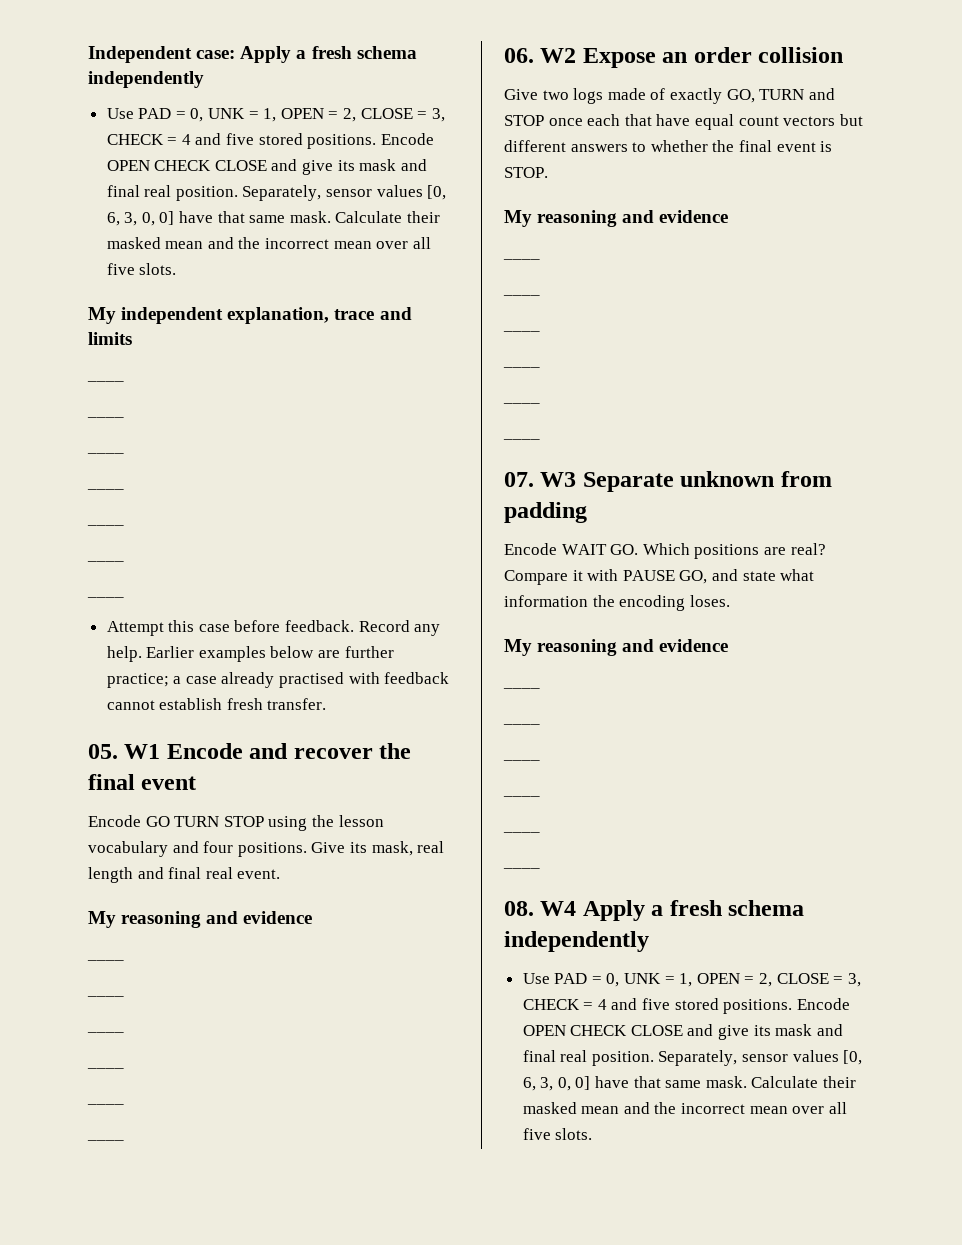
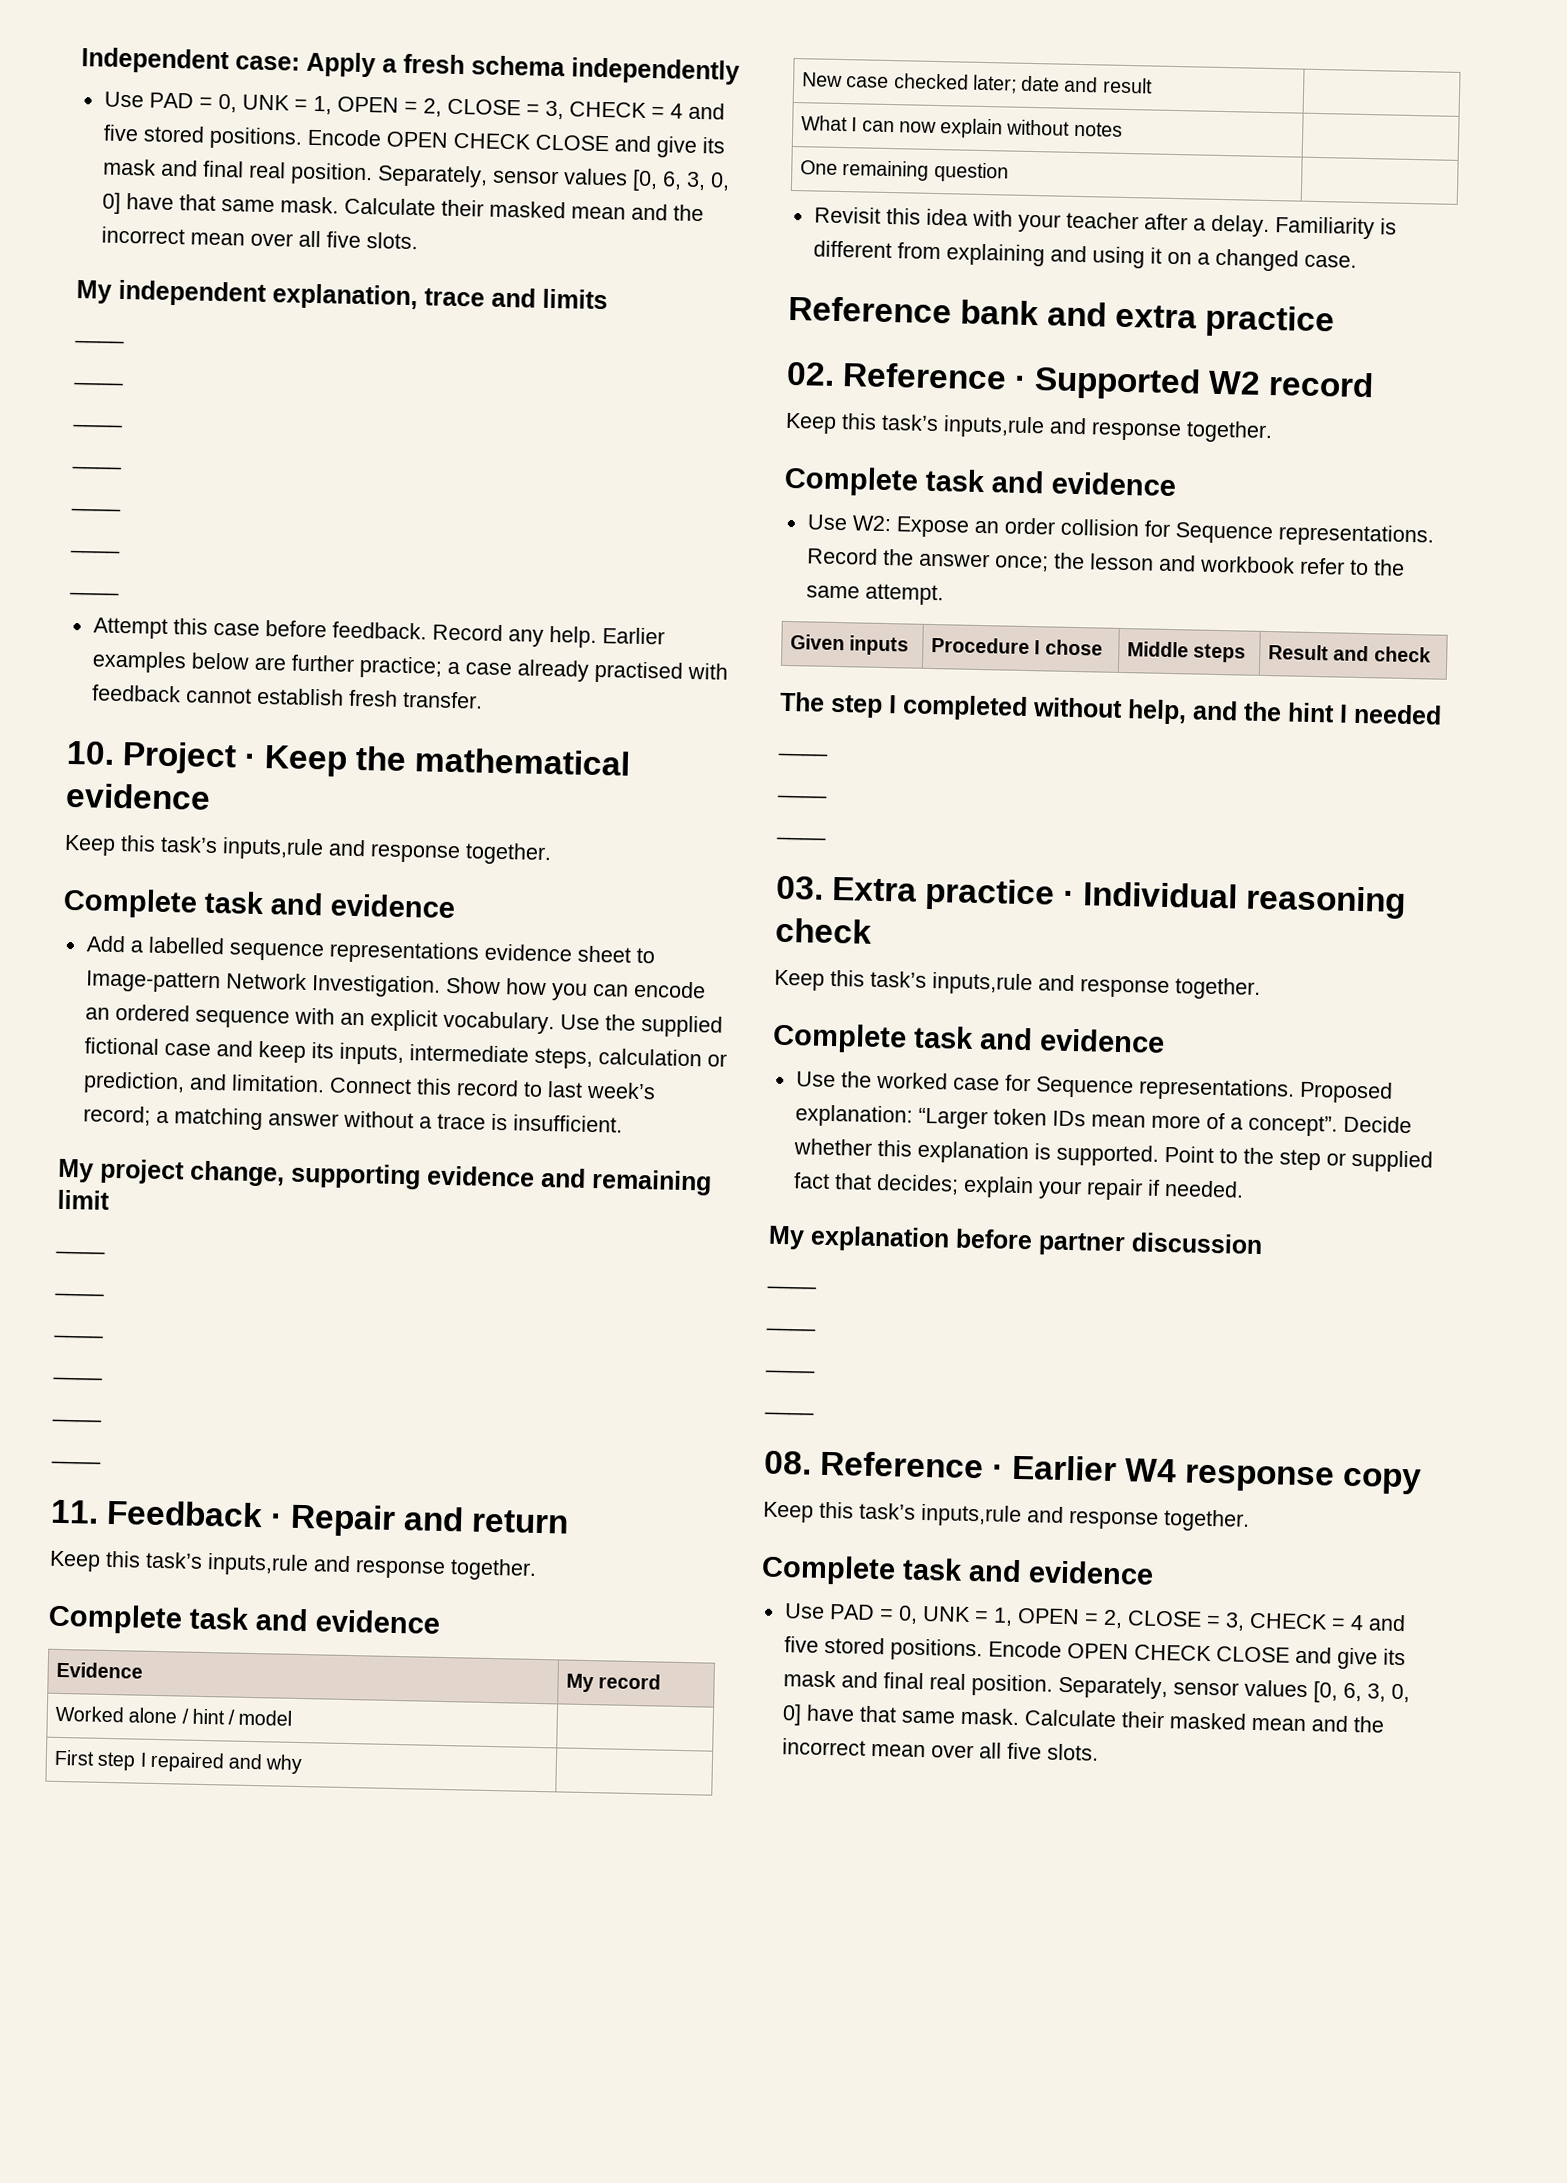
[88,743,412,759] [88,774,197,790] [88,815,384,831] [88,841,445,857] [88,867,281,883] [88,911,313,928] [87,959,124,961] [87,995,124,997] [87,1031,124,1033] [87,1067,124,1069] [87,1103,124,1105] [87,1139,124,1141] [504,47,844,68] [504,88,835,104] [504,114,863,130] [504,140,833,152] [504,167,548,178] [504,210,729,227] [503,258,540,260] [503,294,540,296] [503,330,540,332] [503,366,540,368] [503,402,540,404] [503,438,540,440] [504,471,832,492] [504,502,587,523] [504,543,826,559] [504,569,815,585] [504,595,730,611] [504,639,729,656] [503,687,540,689] [503,723,540,725] 05. W1 Encode and recover the final event // Encode GO TURN STOP using the lesson vocabulary and four positions. Give its mask, real length and final real event. // My reasoning and evidence // ____ // ____ // ____ // ____ // ____ // ____ // 06. W2 Expose an order collision // Give two logs made of exactly GO, TURN and STOP once each that have equal count vectors but different answers to whether the final event is STOP. // My reasoning and evidence // ____ // ____ // ____ // ____ // ____ // ____ // 07. W3 Separate unknown from padding // Encode WAIT GO. Which positions are real? Compare it with PAUSE GO, and state what information the encoding loses. // My reasoning and evidence // ____ // ____ -> [66,740,632,777] [65,782,211,810] [64,834,552,866] [63,887,456,919] [85,935,655,965] [84,970,706,1001] [84,1003,723,1038] [83,1037,727,1069] [82,1071,656,1100] [82,1105,623,1133] [57,1158,712,1196] [57,1189,110,1210] [55,1248,106,1255] [54,1290,105,1297] [53,1332,104,1339] [52,1374,103,1381] [51,1416,103,1423] [51,1458,102,1465] [50,1499,570,1537] [49,1550,537,1581] [48,1603,441,1635] [55,1661,143,1679] [565,1673,662,1693] [54,1705,293,1726] [53,1749,303,1775] [801,72,1153,94] [800,115,1123,139] [799,160,1009,183] [813,206,1397,240] [812,240,1357,272] [788,295,1336,339] [786,361,1375,401] [785,412,1273,444] [784,465,1177,497] [806,514,1434,548] [806,547,1405,576] [805,583,944,606] [789,634,910,656] [930,636,1103,656] [1126,641,1247,663] [1267,644,1431,663] [779,691,1442,725] [778,750,829,757] [777,792,828,799] [776,834,827,841] [776,875,1407,919] [775,917,872,944] [774,969,1261,1000] [772,1022,1165,1054] [795,1071,1393,1104] [794,1104,1412,1137] [792,1138,1433,1173] [792,1172,1244,1201] [768,1225,1263,1257] 10. Project · Keep the mathematical evidence // Keep this task’s inputs,rule and response together. // Complete task and evidence // Add a labelled sequence representations evidence sheet to Image-pattern Network Investigation. Show how you can encode an ordered sequence with an explicit vocabulary. Use the supplied fictional case and keep its inputs, intermediate steps, calculation or prediction, and limitation. Connect this record to last week’s record; a matching answer without a trace is insufficient. // My project change, supporting evidence and remaining limit // ____ // ____ // ____ // ____ // ____ // ____ // 11. Feedback · Repair and return // Keep this task’s inputs,rule and response together. // Complete task and evidence // Evidence | My record // Worked alone / hint / model | // First step I repaired and why | // New case checked later; date and result | // What I can now explain without notes | // One remaining question | // Revisit this idea with your teacher after a delay. Familiarity is different from explaining and using it on a changed case. // Reference bank and extra practice // 02. Reference · Supported W2 record // Keep this task’s inputs,rule and response together. // Complete task and evidence // Use W2: Expose an order collision for Sequence representations. Record the answer once; the lesson and workbook refer to the same attempt. // Given inputs | Procedure I chose | Middle steps | Result and check // The step I completed without help, and the hint I needed // ____ // ____ // ____ // 03. Extra practice · Individual reasoning check // Keep this task’s inputs,rule and response together. // Complete task and evidence // Use the worked case for Sequence representations. Proposed explanation: “Larger token IDs mean more of a concept”. Decide whether this explanation is supported. Point to the step or supplied fact that decides; explain your repair if needed. // My explanation before partner discussion
[540,900,805,921] [504,931,649,952] W4 Apply a fresh schema independently -> [819,1450,1423,1495] [762,1501,1250,1532] [761,1554,1154,1586] Reference · Earlier W4 response copy // Keep this task’s inputs,rule and response together. // Complete task and evidence

